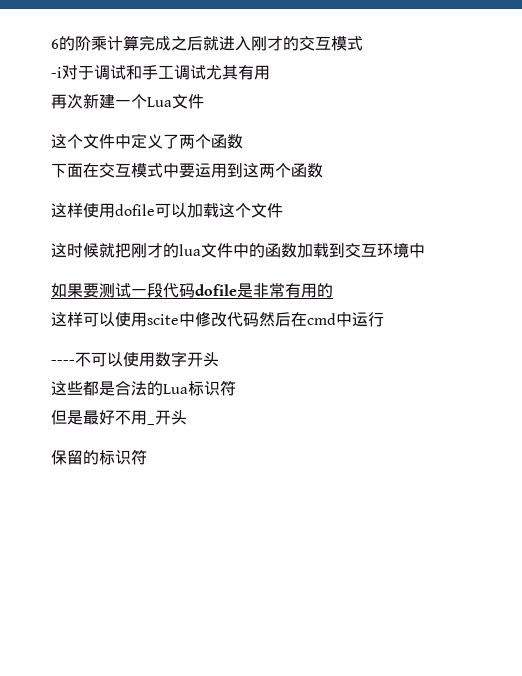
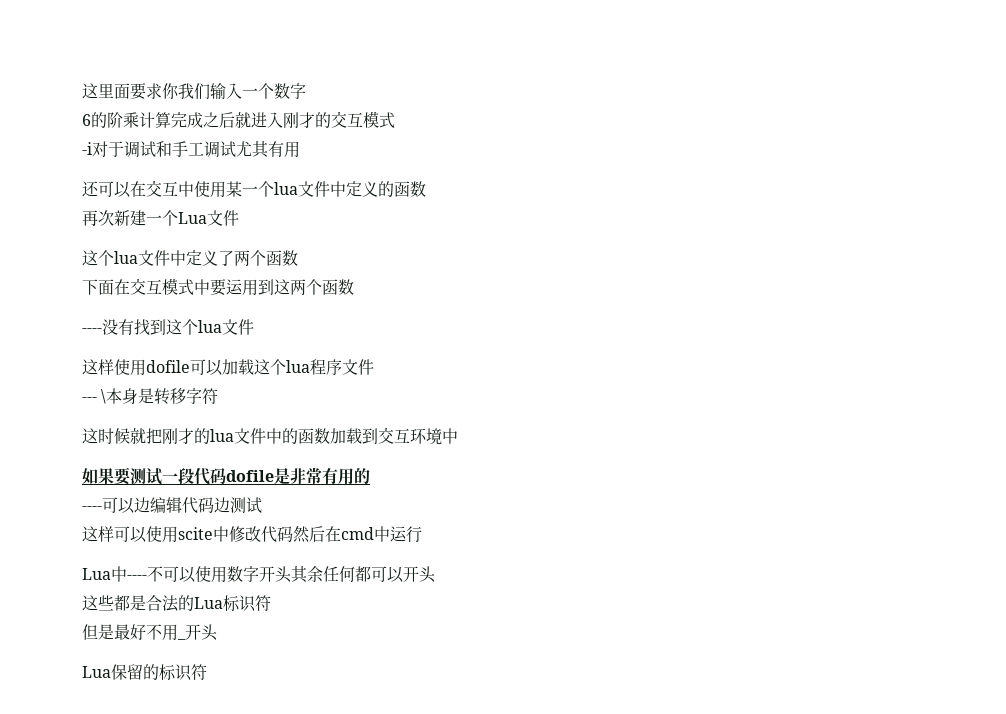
(51, 44) none -> [82,83,306,100] 这里面要求你我们输入一个数字 //
(270, 72) none -> [82,180,426,198] // 还可以在交互中使用某一个lua文件中定义的函数
(83, 141) none -> [114,251,138,264] lua
(323, 170) none -> [82,319,254,336] // ----没有找到这个lua文件
[251,203,283,218] 文件 -> [286,359,374,375] [82,388,219,405] lua程序文件 // --- \本身是转移字符
(333, 290) none -> [82,497,262,514] // ----可以边编辑代码边测试
(384, 319) none -> [82,566,127,582] Lua中
(219, 359) none -> [291,566,436,583] 其余任何都可以开头
(187, 417) none -> [82,666,111,678] Lua

